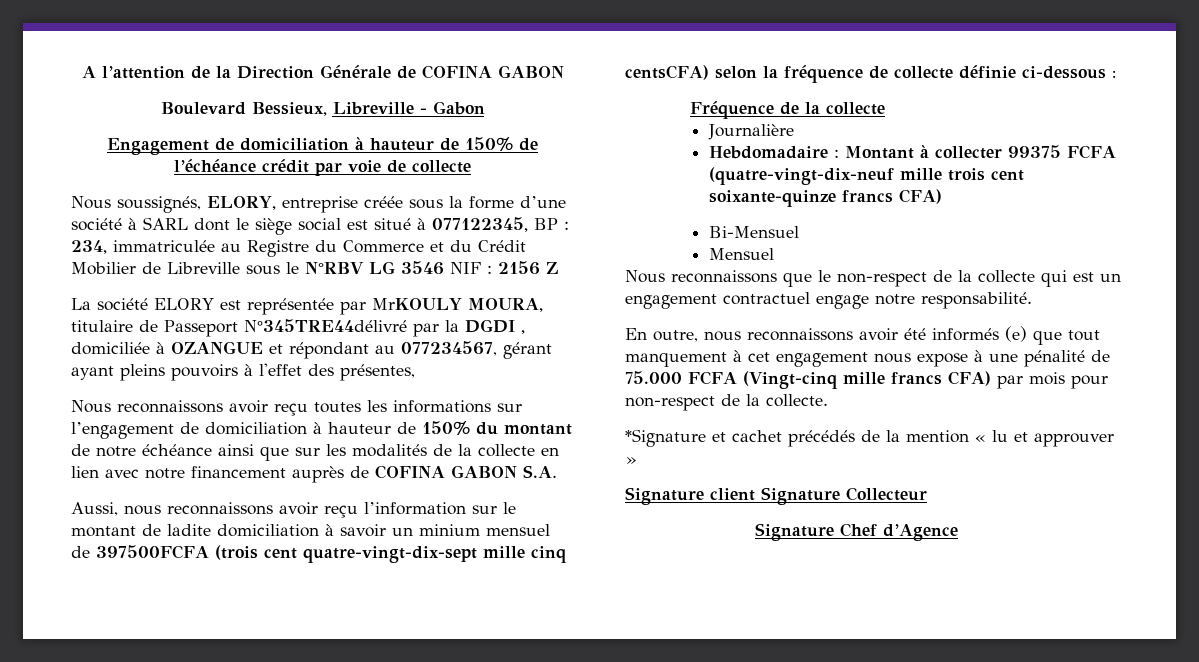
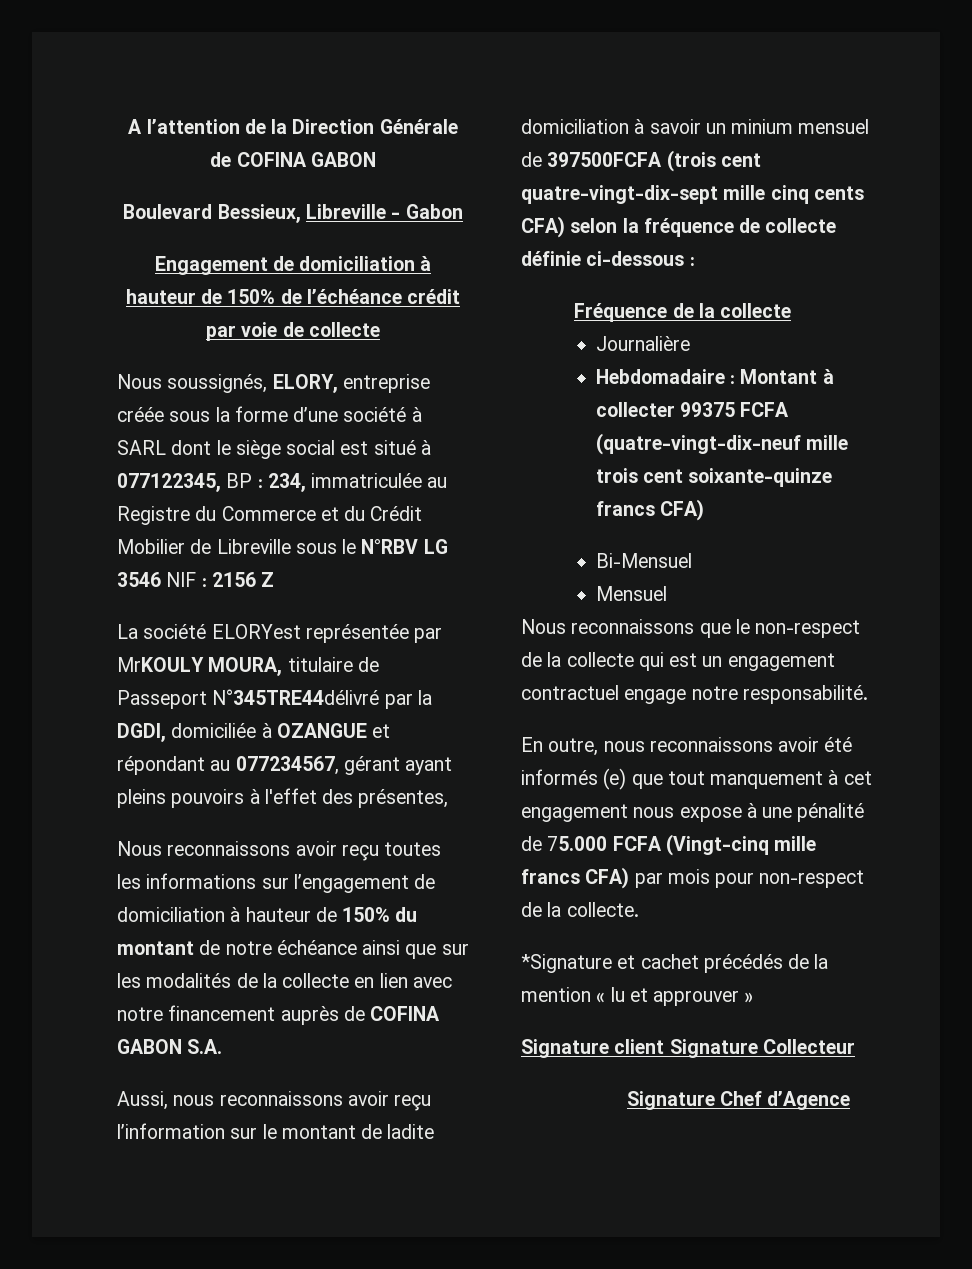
[154,298,241,310] ELORY est -> [211,624,301,639] ELORYest
[465,319,525,334] DGDI , -> [117,723,166,742] DGDI,
[625,65,709,80] centsCFA) -> [813,186,864,200] [521,216,565,238] cents CFA)

